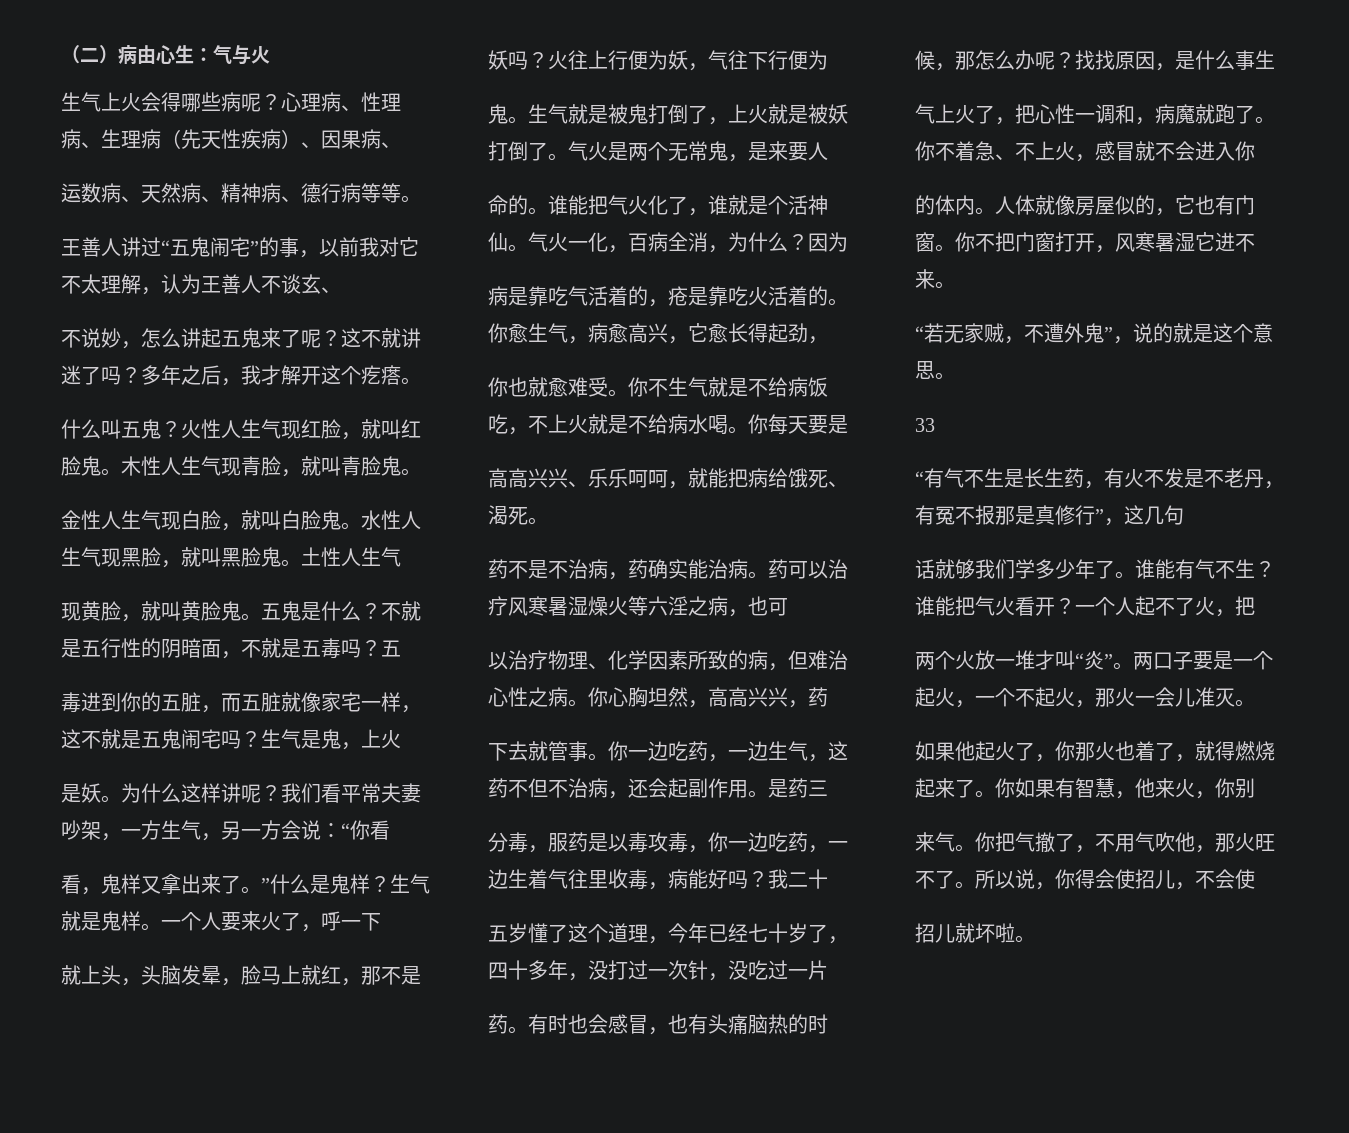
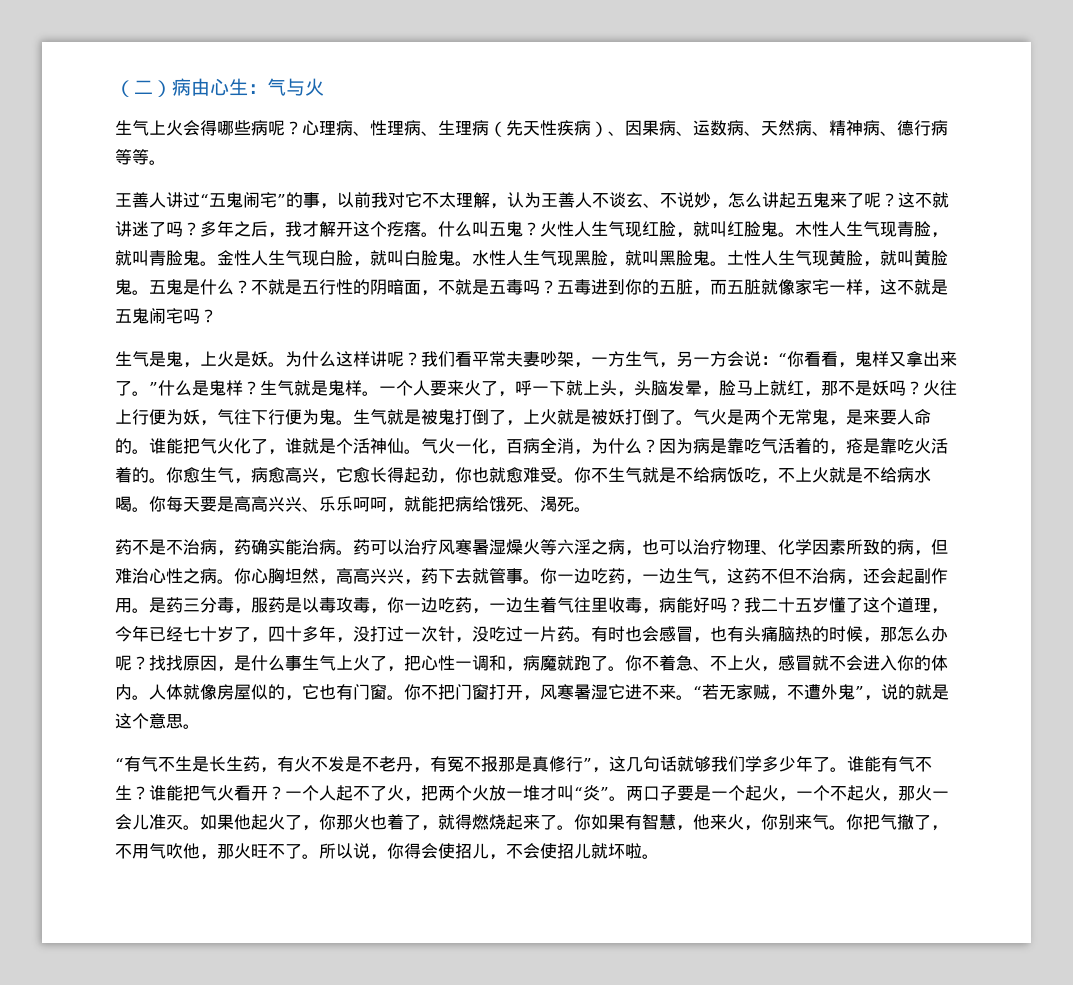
(401, 145) // -> (693, 133) none
(341, 290) // -> (660, 205) none
(421, 381) // -> (438, 234) none
(421, 472) // -> (217, 263) none
(401, 557) // -> (812, 258) none
(401, 648) // -> (574, 287) none
(261, 739) none -> (217, 316) //
(401, 739) // -> (234, 359) none
(390, 830) // -> (821, 359) none
(381, 922) // -> (566, 388) none
(828, 60) // -> (319, 417) none
(828, 151) // -> (914, 417) none
(848, 242) // -> (693, 446) none
(828, 340) // -> (455, 481) none
(848, 424) // -> (234, 504) none
(788, 607) // -> (676, 547) none
(828, 697) // -> (438, 576) none
(828, 788) // -> (200, 605) none
(828, 879) // -> (795, 605) none
(828, 970) // -> (557, 634) none
(1275, 59) // -> (319, 662) none
(1255, 151) // -> (914, 663) none
(955, 285) // -> (693, 697) none
[915,418,935,432] // 33 -> (200, 726) none
(1184, 515) // -> (660, 764) none
(1255, 606) // -> (438, 793) none
(1255, 703) // -> (200, 827) none
(1255, 788) // -> (795, 822) none
(1255, 879) // -> (557, 851) none

